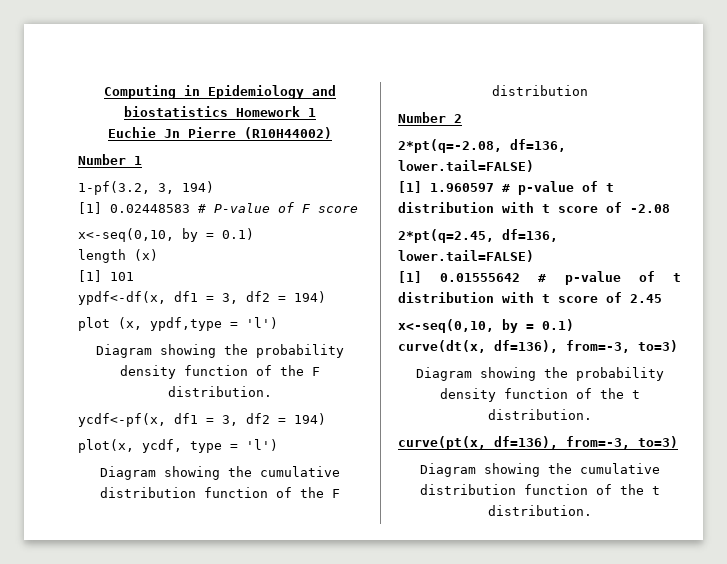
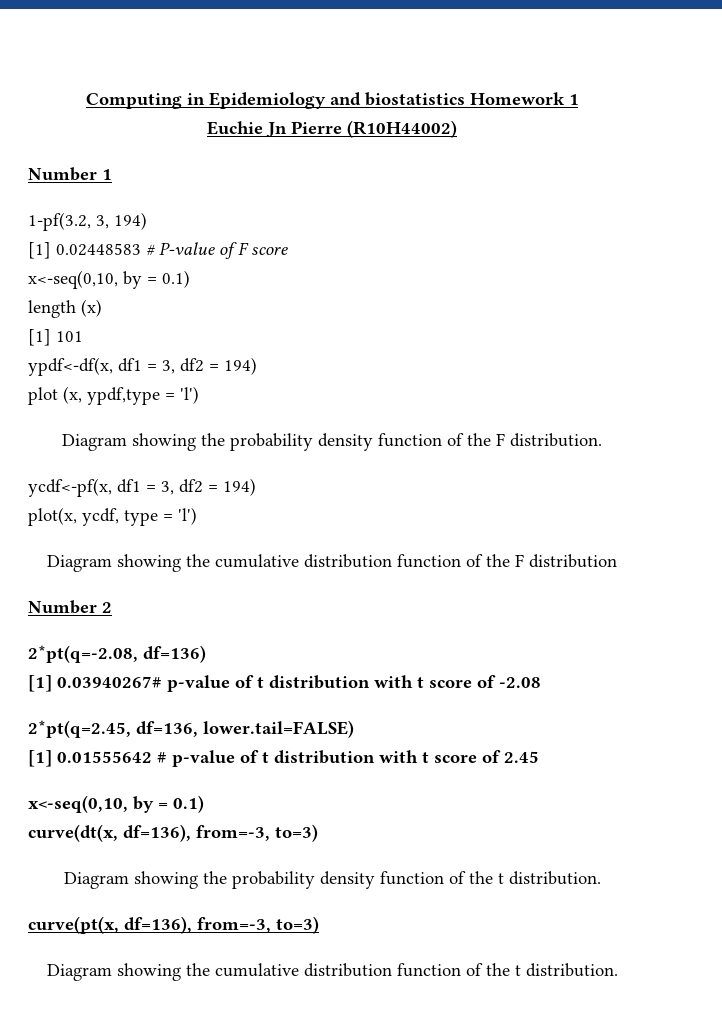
[510,139,566,152] [398,160,534,172] [398,181,510,193] df=136, lower.tail=FALSE) // [1] 1.960597 # -> [143,645,206,663] [28,675,162,692] df=136) // [1] 0.03940267#

